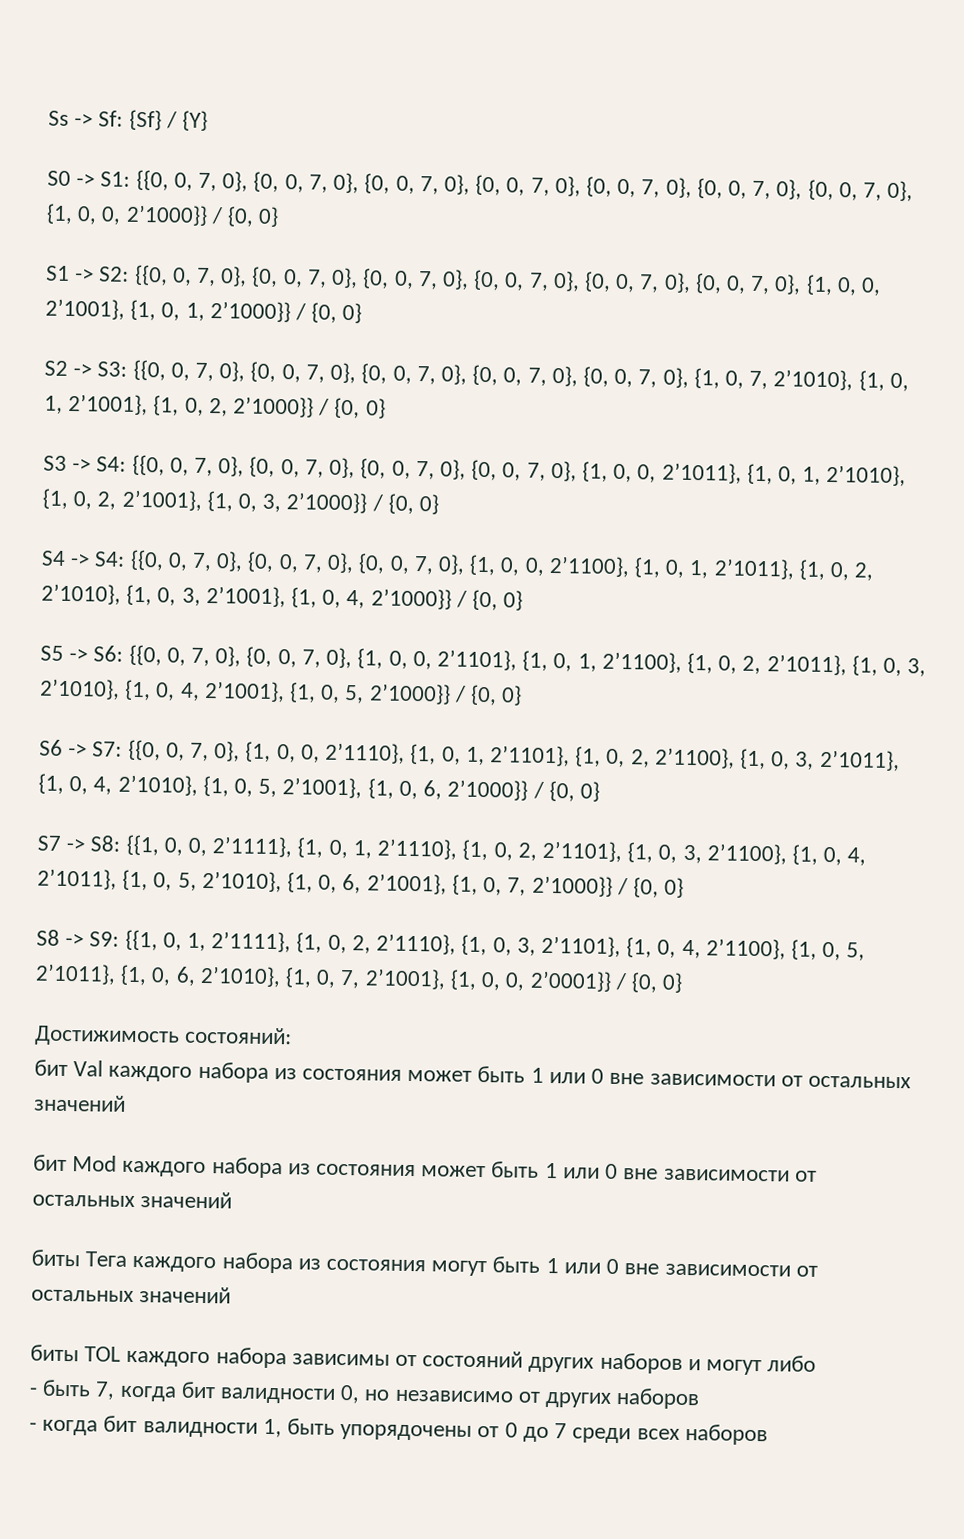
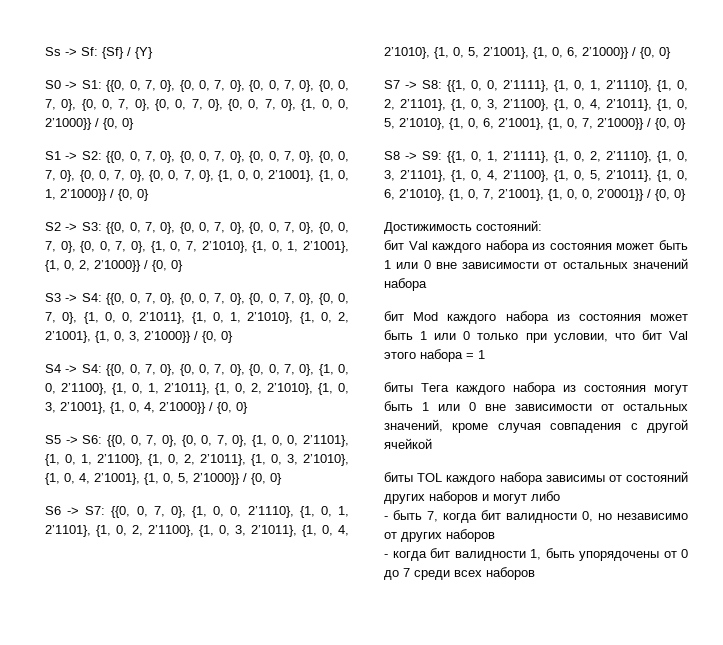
(126, 1103) none -> [384,278,427,291] набора
[623,1168,817,1182] [32,1191,233,1209] вне зависимости от остальных значений -> [477,330,688,343] [384,349,485,362] только при условии, что бит Val этого набора = 1
[139,1286,232,1304] значений -> [384,419,688,433] [384,438,432,449] значений, кроме случая совпадения с другой ячейкой

